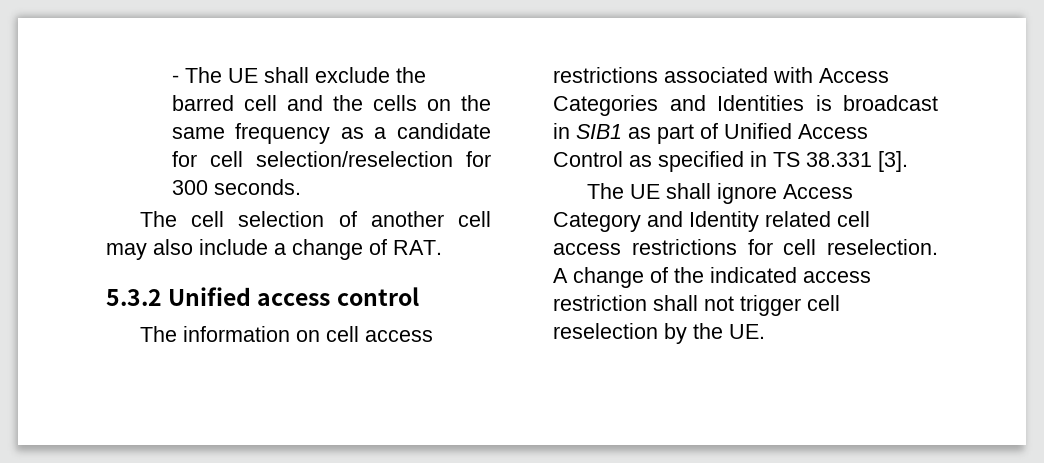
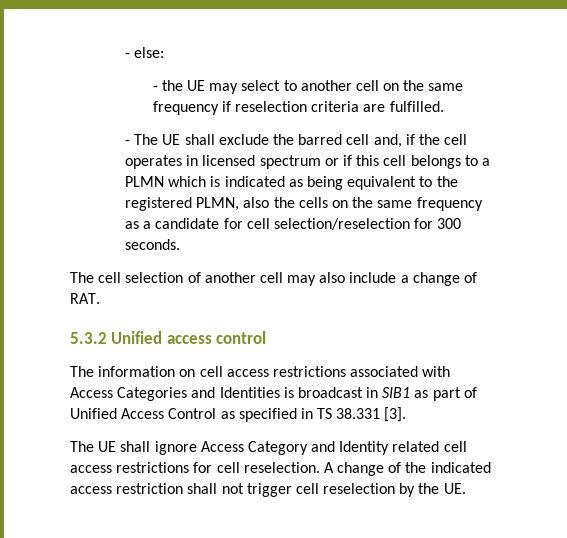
[171,75,179,83] - -> [125,47,165,58] [152,80,464,94] [152,101,444,115] [125,140,131,145] - else: // - the UE may select to another cell on the same frequency if reselection criteria are fulfilled. // -
[286,95,323,111] and -> [373,134,468,148] [125,155,490,169] [125,176,458,190] [125,197,270,211] and, if the cell operates in licensed spectrum or if this cell belongs to a PLMN which is indicated as being equivalent to the registered PLMN, also

